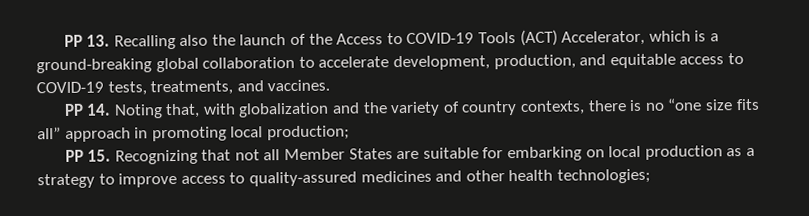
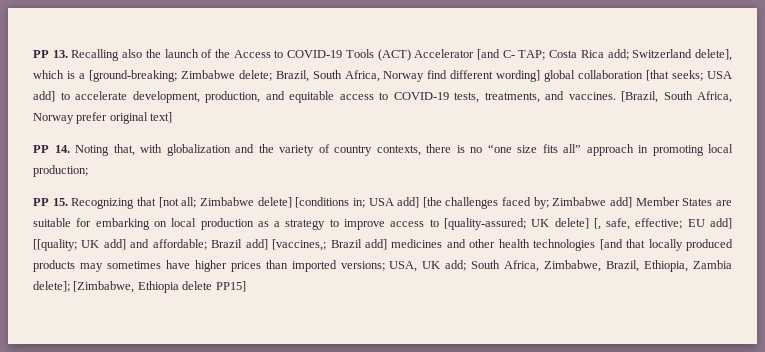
[561,30,719,46] [36,56,296,74] Accelerator, which is a ground-breaking global collaboration -> [414,49,732,61] [33,70,733,82] [33,91,55,102] Accelerator [and C- TAP; Costa Rica add; Switzerland delete], which is a [ground-breaking; Zimbabwe delete; Brazil, South Africa, Norway find different wording] global collaboration [that seeks; USA add]
(331, 85) none -> [621,91,732,103] [33,112,173,124] [Brazil, South Africa, Norway prefer original text]
[234,149,281,161] not all -> [158,197,633,209] [not all; Zimbabwe delete] [conditions in; USA add] [the challenges faced by; Zimbabwe add]
[248,168,651,187] quality-assured medicines and other health technologies; -> [443,218,732,230] [33,239,734,251] [33,260,733,272] [33,281,246,293] [quality-assured; UK delete] [, safe, effective; EU add] [[quality; UK add] and affordable; Brazil add] [vaccines,; Brazil add] medicines and other health technologies [and that locally produced products may sometimes have higher prices than imported versions; USA, UK add; South Africa, Zimbabwe, Brazil, Ethiopia, Zambia delete]; [Zimbabwe, Ethiopia delete PP15]

